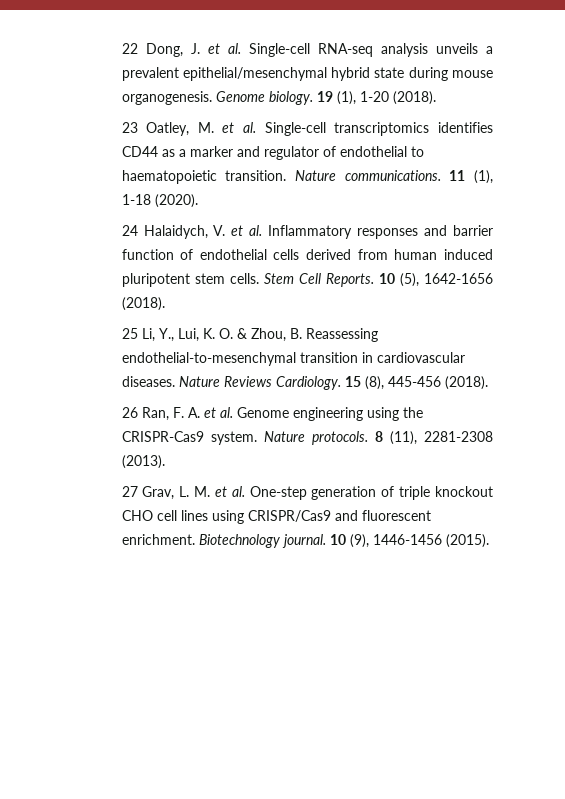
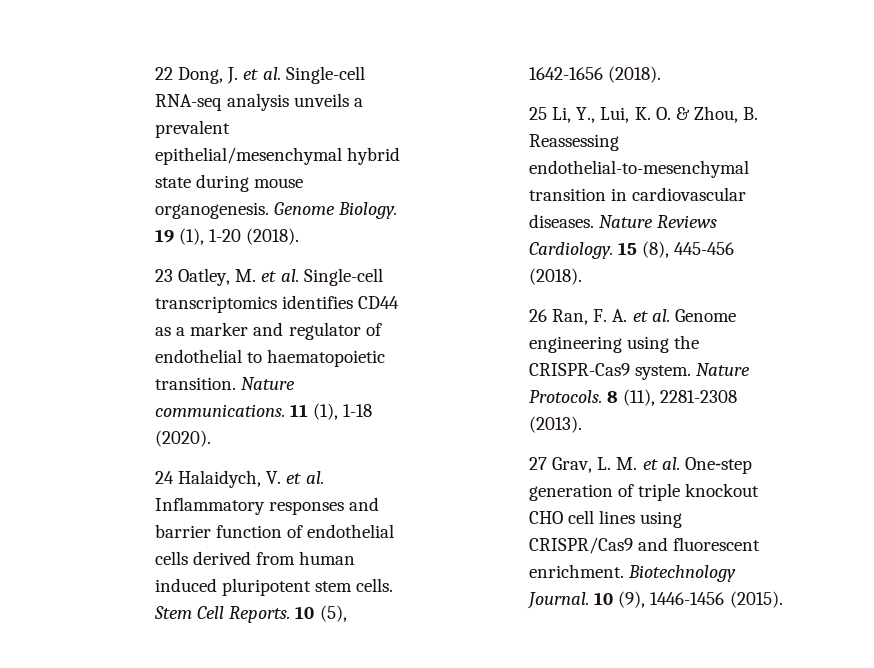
[268,91,313,105] biology. -> [338,202,398,219] Biology.
[311,431,368,445] protocols. -> [529,390,603,403] Protocols.
[281,534,326,548] journal. -> [527,592,590,609] Journal.

